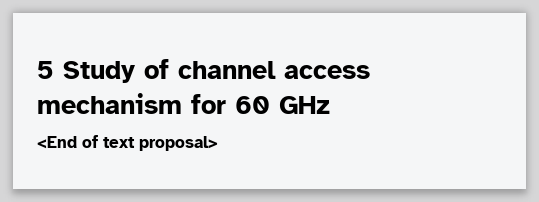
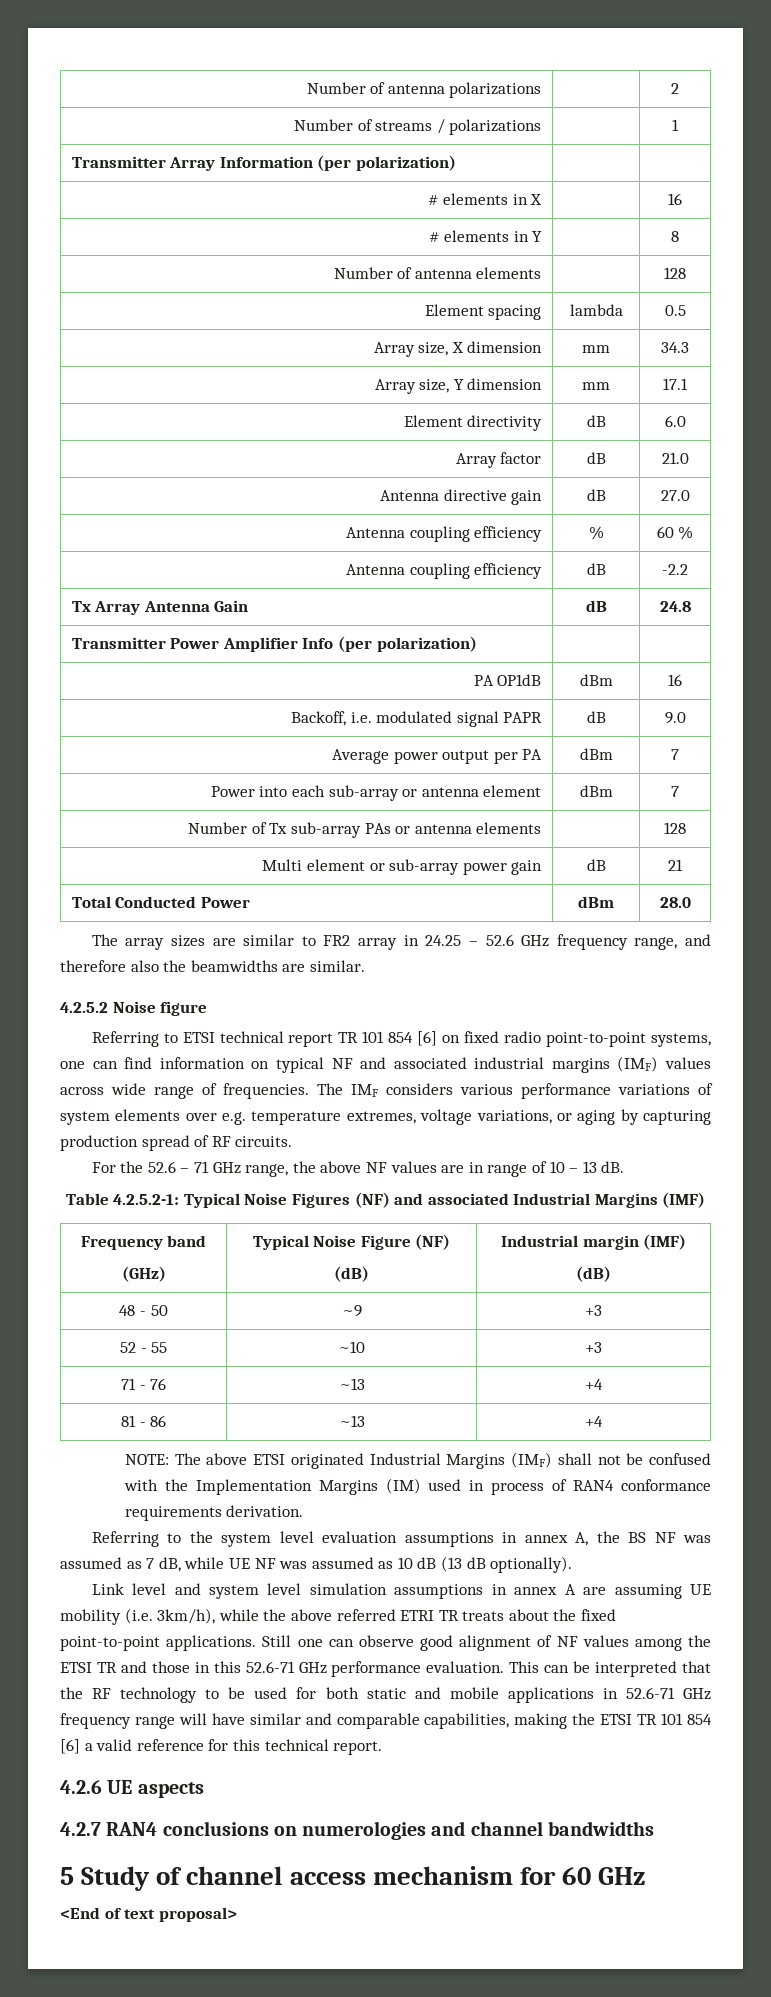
(37, 70) none -> [306,82,542,98] [671,83,679,94] [294,119,542,135] [672,119,679,131] [71,155,456,171] [427,193,543,205] [668,193,682,205] [428,230,543,242] [671,231,679,242] [333,267,542,279] [664,267,686,279] [424,304,542,320] [569,304,623,316] [664,305,686,316] [373,341,543,357] [582,345,610,353] [661,342,689,353] [374,378,543,394] [582,382,610,390] [663,378,688,390] [403,415,543,431] [586,415,606,427] [664,415,686,427] [455,452,542,468] [586,452,606,464] [661,452,689,464] [380,489,543,505] [586,489,606,501] [660,490,690,501] [346,526,543,542] [588,526,604,540] [656,526,694,540] [346,563,543,579] [586,563,606,575] [662,564,688,575] [71,600,249,615] [585,600,607,612] [659,601,691,612] [71,636,477,652] [473,674,542,686] [579,674,613,686] [668,674,682,686] [291,711,543,727] [586,711,606,723] [664,712,686,724] [332,749,543,764] [579,748,613,760] [671,749,679,760] [210,785,542,801] [579,785,613,797] [671,786,679,797] [188,822,542,838] [664,822,686,834] [262,859,543,875] [586,859,606,871] [668,859,683,871] [71,896,250,908] [578,896,614,908] [659,897,691,908] [91,934,711,950] [60,960,365,972] [60,1001,208,1016] [91,1031,711,1047] [60,1056,711,1073] [60,1083,713,1099] [60,1109,712,1125] [60,1135,293,1151] [91,1161,625,1177] [65,1192,706,1208] [80,1235,207,1250] [121,1266,166,1282] [252,1234,451,1250] [334,1266,369,1282] [500,1234,687,1250] [576,1266,611,1282] [119,1305,168,1316] [341,1305,362,1317] [585,1305,602,1316] [119,1342,168,1353] [338,1341,365,1353] [585,1342,602,1353] [120,1378,167,1390] [338,1378,365,1390] [585,1379,603,1390] [120,1415,167,1427] [338,1415,365,1427] [585,1416,603,1427] [124,1452,711,1469] [123,1478,712,1495] [124,1505,304,1521] [91,1531,712,1547] [60,1556,573,1573] [91,1583,711,1599] [60,1608,617,1625] [60,1635,711,1651] [60,1661,711,1677] [60,1687,711,1703] [60,1713,712,1729] [60,1739,383,1755] [60,1780,204,1798] [60,1821,654,1840] Number of antenna polarizations | | 2 // Number of streams / polarizations | | 1 // Transmitter Array Information (per polarization) | | // # elements in X | | 16 // # elements in Y | | 8 // Number of antenna elements | | 128 // Element spacing | lambda | 0.5 // Array size, X dimension | mm | 34.3 // Array size, Y dimension | mm | 17.1 // Element directivity | dB | 6.0 // Array factor | dB | 21.0 // Antenna directive gain | dB | 27.0 // Antenna coupling efficiency | % | 60 % // Antenna coupling efficiency | dB | -2.2 // Tx Array Antenna Gain | dB | 24.8 // Transmitter Power Amplifier Info (per polarization) | | // PA OP1dB | dBm | 16 // Backoff, i.e. modulated signal PAPR | dB | 9.0 // Average power output per PA | dBm | 7 // Power into each sub-array or antenna element | dBm | 7 // Number of Tx sub-array PAs or antenna elements | | 128 // Multi element or sub-array power gain | dB | 21 // Total Conducted Power | dBm | 28.0 // The array sizes are similar to FR2 array in 24.25 – 52.6 GHz frequency range, and therefore also the beamwidths are similar. // 4.2.5.2 Noise figure // Referring to ETSI technical report TR 101 854 [6] on fixed radio point-to-point systems, one can find information on typical NF and associated industrial margins (IMF) values across wide range of frequencies. The IMF considers various performance variations of system elements over e.g. temperature extremes, voltage variations, or aging by capturing production spread of RF circuits. // For the 52.6 – 71 GHz range, the above NF values are in range of 10 – 13 dB. // Table 4.2.5.2-1: Typical Noise Figures (NF) and associated Industrial Margins (IMF) // Frequency band // (GHz) | Typical Noise Figure (NF) // (dB) | Industrial margin (IMF) // (dB) // 48 - 50 | ~9 | +3 // 52 - 55 | ~10 | +3 // 71 - 76 | ~13 | +4 // 81 - 86 | ~13 | +4 // NOTE: The above ETSI originated Industrial Margins (IMF) shall not be confused with the Implementation Margins (IM) used in process of RAN4 conformance requirements derivation. // Referring to the system level evaluation assumptions in annex A, the BS NF was assumed as 7 dB, while UE NF was assumed as 10 dB (13 dB optionally). // Link level and system level simulation assumptions in annex A are assuming UE mobility (i.e. 3km/h), while the above referred ETRI TR treats about the fixed point-to-point applications. Still one can observe good alignment of NF values among the ETSI TR and those in this 52.6-71 GHz performance evaluation. This can be interpreted that the RF technology to be used for both static and mobile applications in 52.6-71 GHz frequency range will have similar and comparable capabilities, making the ETSI TR 101 854 [6] a valid reference for this technical report. // 4.2.6 UE aspects // 4.2.7 RAN4 conclusions on numerologies and channel bandwidths //

